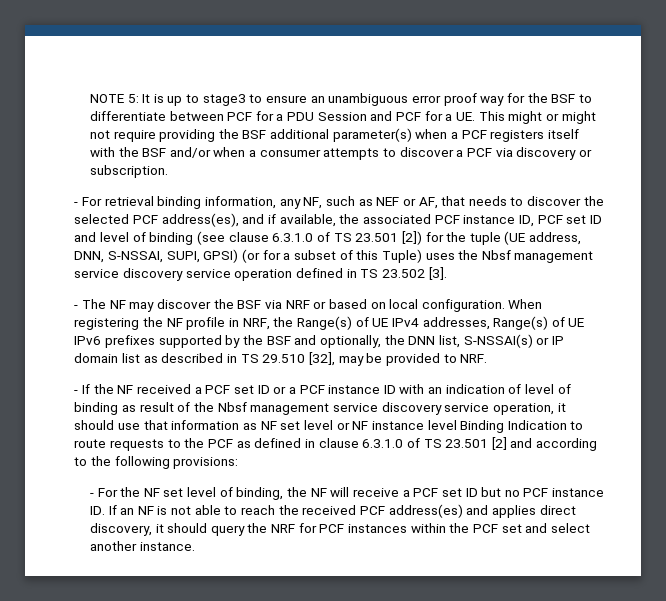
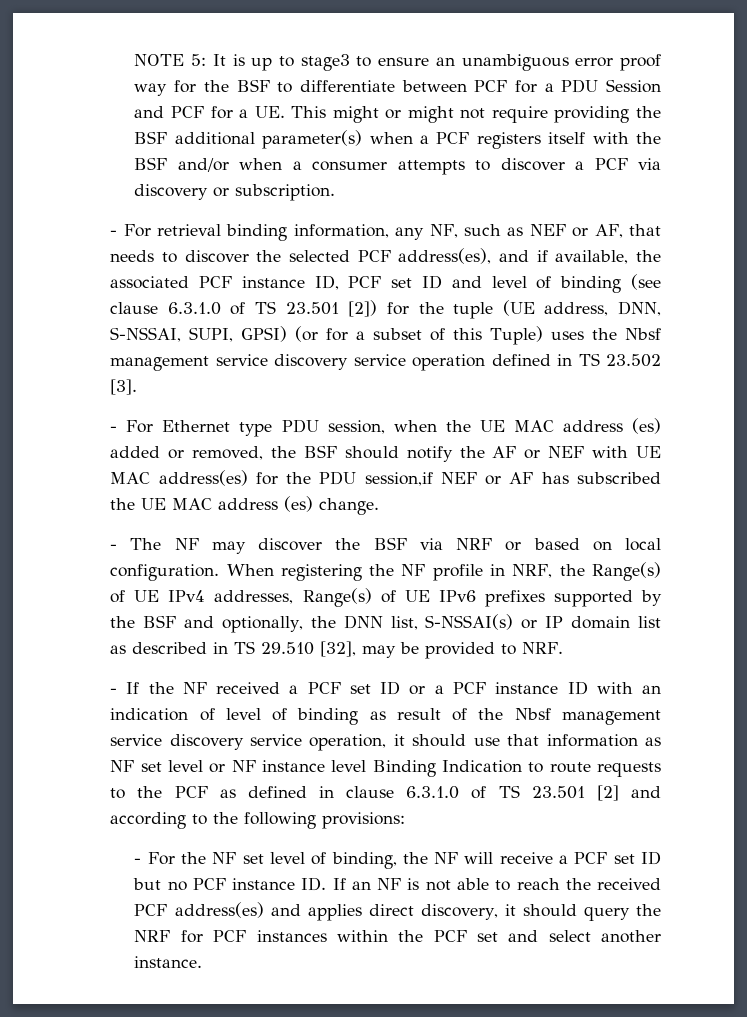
(447, 273) none -> [110,418,661,437] [110,445,661,462] [110,470,661,486] [110,496,380,515] // - For Ethernet type PDU session, when the UE MAC address (es) added or removed, the BSF should notify the AF or NEF with UE MAC address(es) for the PDU session,if NEF or AF has subscribed the UE MAC address (es) change.

